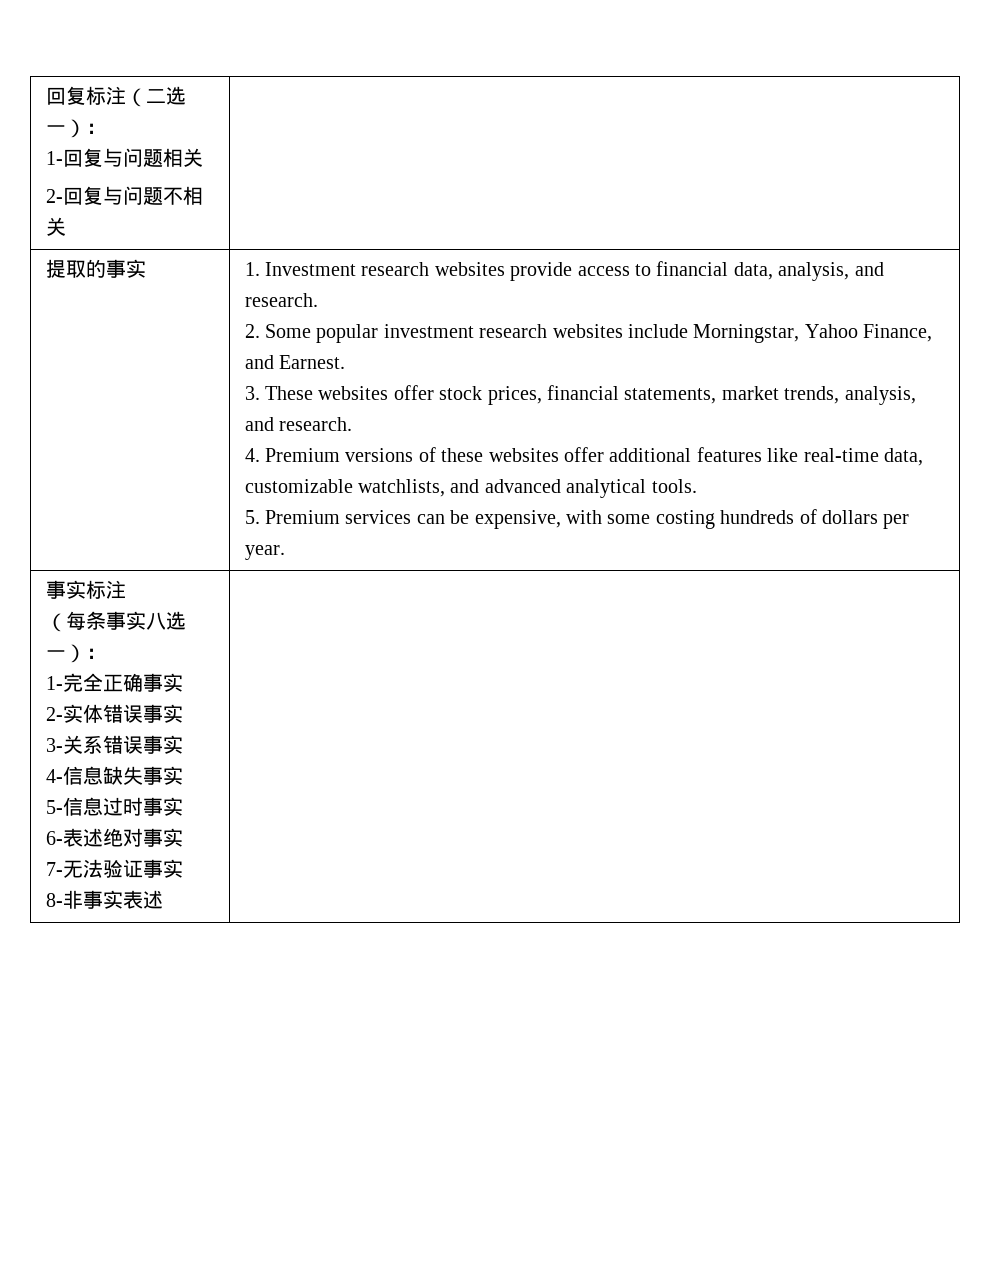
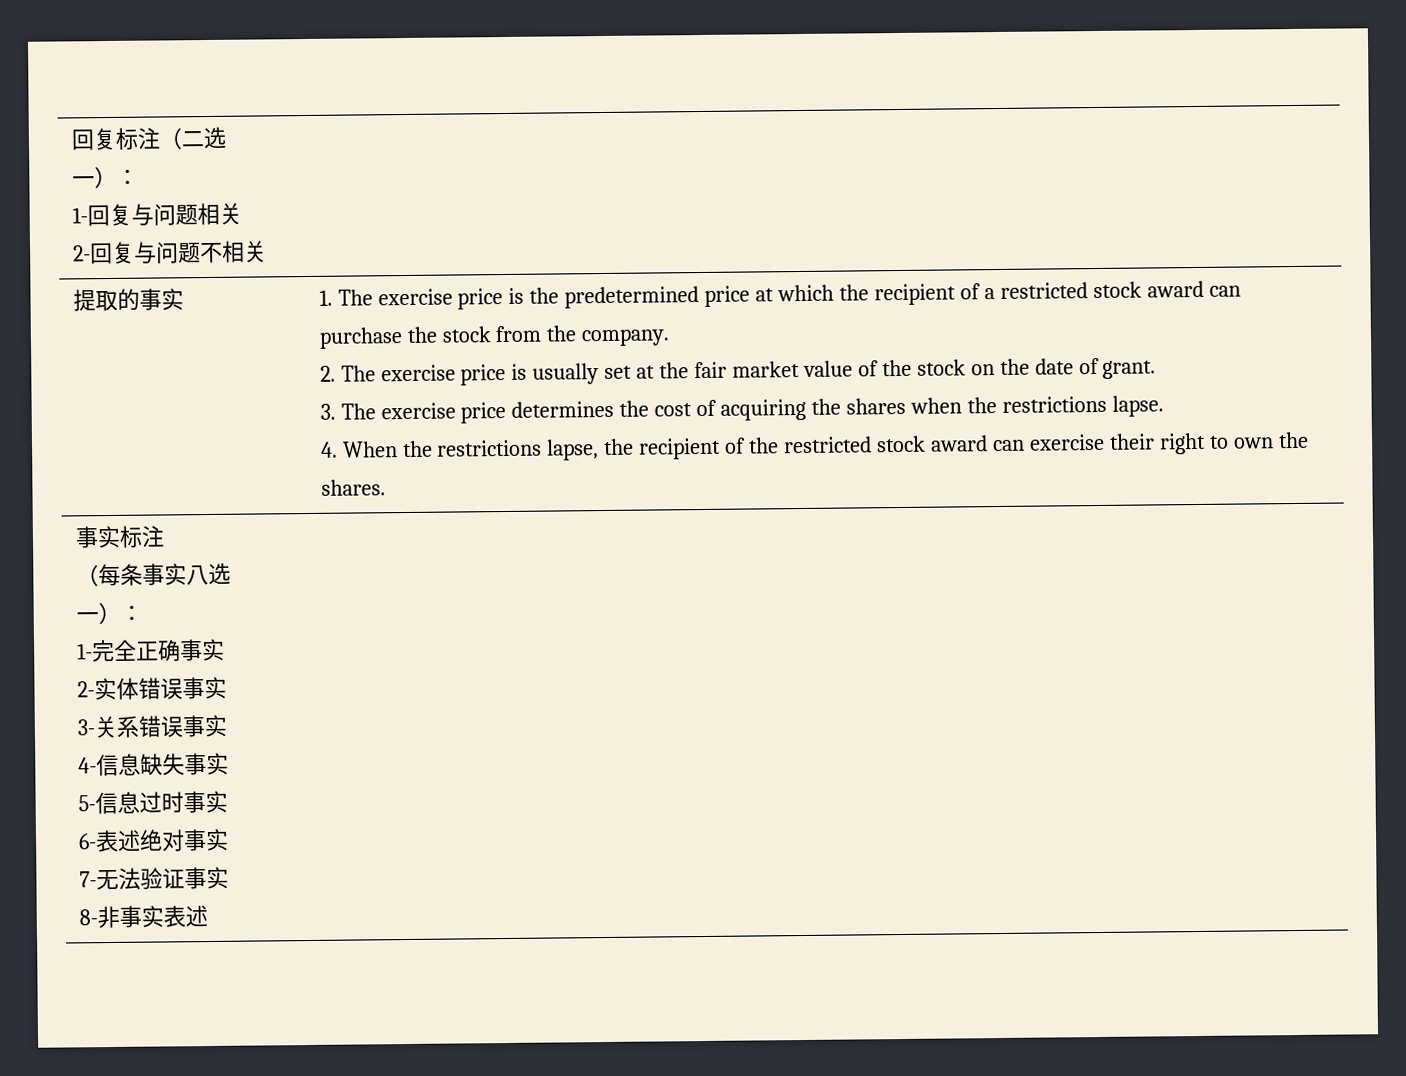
[265,261,884,281] [244,293,318,307] [244,324,933,343] [244,355,346,369] [244,385,916,405] [244,417,353,431] [244,447,924,466] [244,479,697,498] [244,509,910,529] [244,545,285,560] Investment research websites provide access to financial data, analysis, and research. // 2. Some popular investment research websites include Morningstar, Yahoo Finance, and Earnest. // 3. These websites offer stock prices, financial statements, market trends, analysis, and research. // 4. Premium versions of these websites offer additional features like real-time data, customizable watchlists, and advanced analytical tools. // 5. Premium services can be expensive, with some costing hundreds of dollars per year. -> [337,280,1241,310] [318,325,671,349] [319,357,1157,386] [319,395,1164,424] [320,431,1309,461] [320,479,386,496] The exercise price is the predetermined price at which the recipient of a restricted stock award can purchase the stock from the company. // 2. The exercise price is usually set at the fair market value of the stock on the date of grant. // 3. The exercise price determines the cost of acquiring the shares when the restrictions lapse. // 4. When the restrictions lapse, the recipient of the restricted stock award can exercise their right to own the shares.

